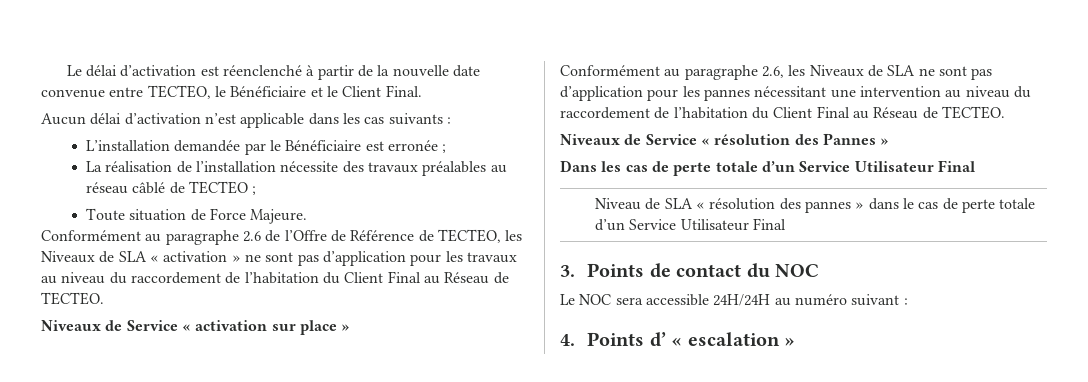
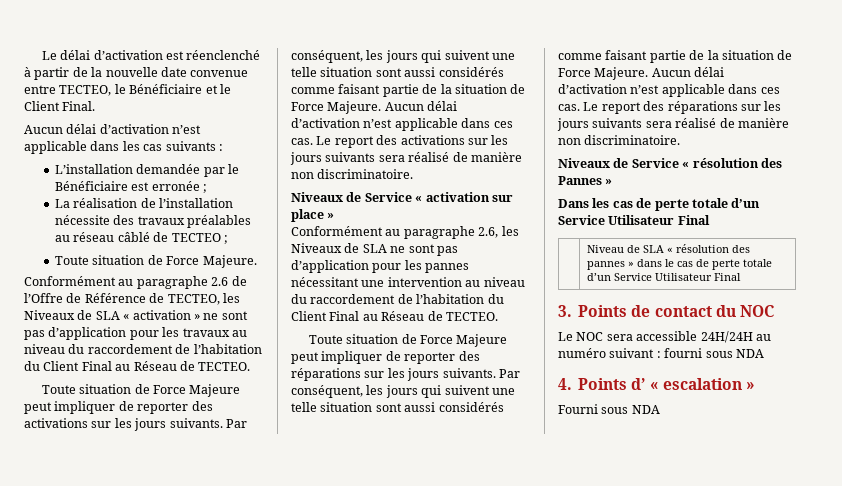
(104, 298) none -> [41,384,241,397] [24,401,213,414] [24,418,247,431] [291,50,515,63] [291,67,504,77] [291,84,526,97] [291,101,458,114] [291,118,513,131] [291,135,509,148] [290,152,522,165] [291,169,414,179] // Toute situation de Force Majeure peut impliquer de reporter des activations sur les jours suivants. Par conséquent, les jours qui suivent une telle situation sont aussi considérés comme faisant partie de la situation de Force Majeure. Aucun délai d’activation n’est applicable dans ces cas. Le report des activations sur les jours suivants sera réalisé de manière non discriminatoire.
(1005, 112) none -> [308,334,508,347] [291,351,480,364] [291,368,520,381] [291,385,515,398] [291,402,504,412] [558,50,793,63] [558,67,725,80] [558,84,780,97] [558,101,782,114] [557,118,789,131] [558,135,681,145] // Toute situation de Force Majeure peut impliquer de reporter des réparations sur les jours suivants. Par conséquent, les jours qui suivent une telle situation sont aussi considérés comme faisant partie de la situation de Force Majeure. Aucun délai d’activation n’est applicable dans ces cas. Le report des réparations sur les jours suivants sera réalisé de manière non discriminatoire.
(908, 301) none -> [664,348,764,358] fourni sous NDA
(796, 341) none -> [558,404,660,414] // Fourni sous NDA

